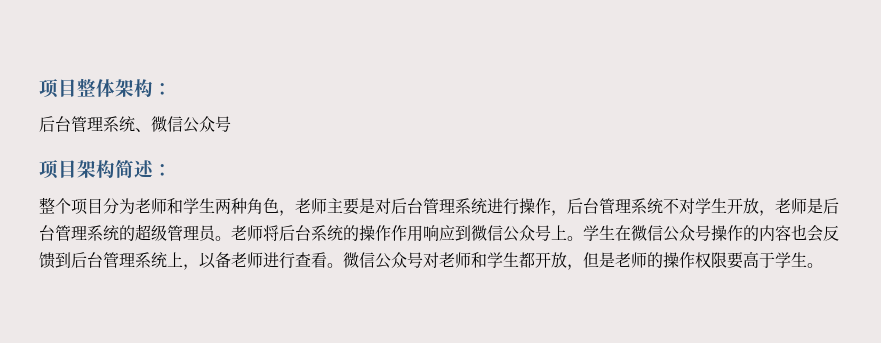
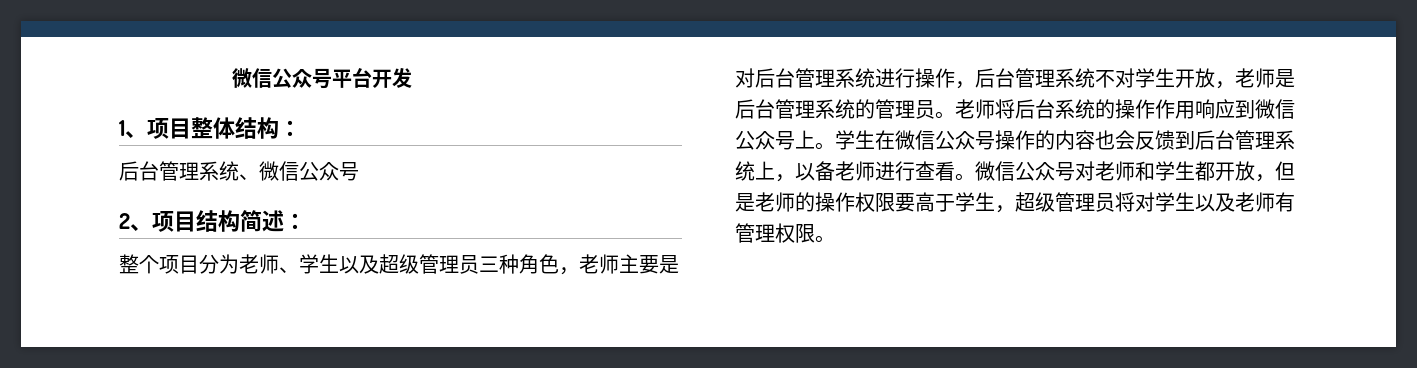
(39, 88) none -> [231,68,412,89] [119,120,147,138] 微信公众号平台开发 // 1、
[115,79,134,97] 架 -> [235,117,257,139] 结
[39,160,96,179] 项目架 -> [119,210,218,232] 2、项目结
[167,198,231,214] 和学生两 -> [279,254,499,274] 、学生以及超级管理员三
[135,224,167,241] 超级 -> (875, 109) none
(807, 259) none -> [995,192,1295,213] [735,223,815,243] ，超级管理员将对学生以及老师有管理权限

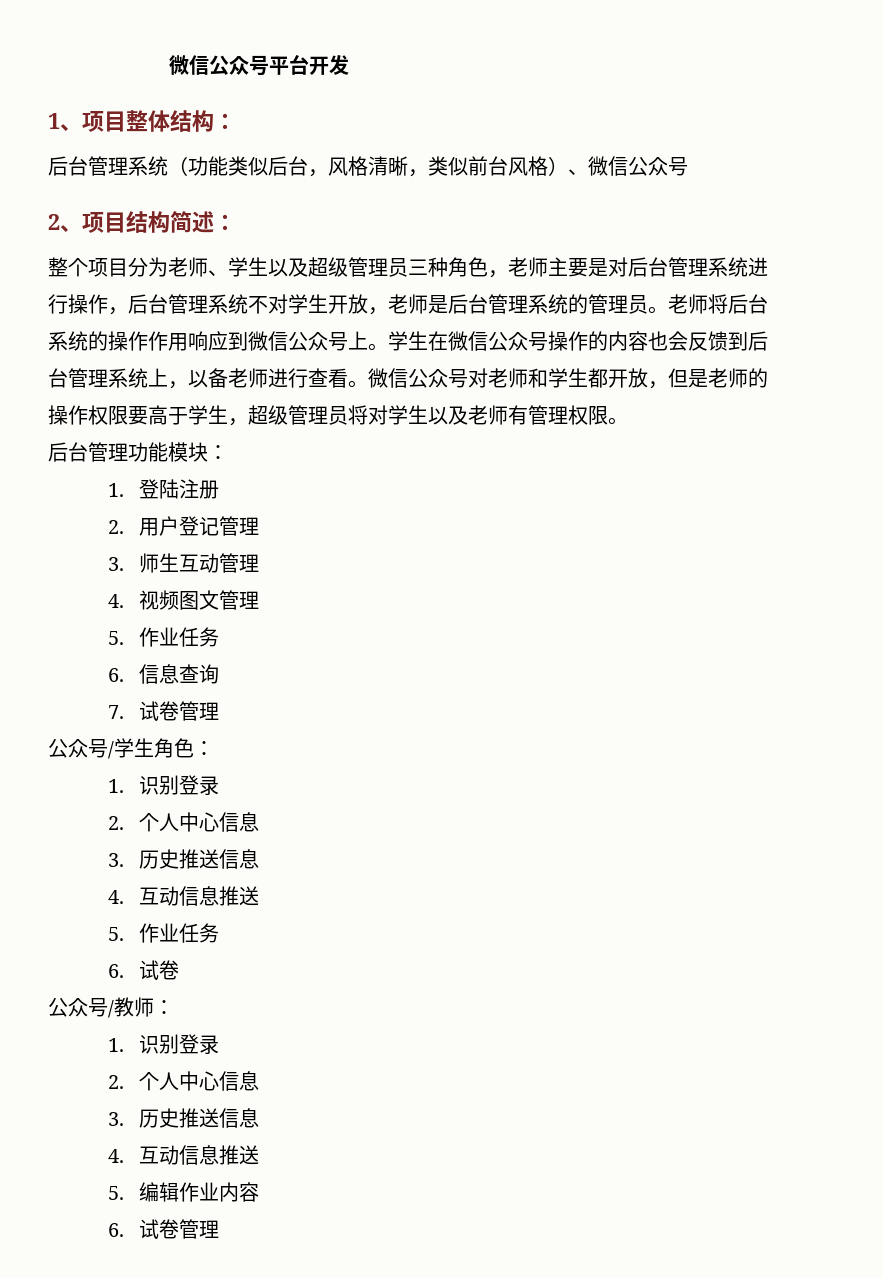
(239, 171) none -> [168,156,568,177] （功能类似后台，风格清晰，类似前台风格）
(835, 239) none -> [48,442,228,462] [108,479,219,499] [108,516,259,536] [108,553,259,573] [108,590,259,610] [108,627,219,647] [108,664,219,684] [108,701,219,721] [48,738,214,759] [108,775,219,795] [108,812,259,832] [108,849,259,869] [108,886,259,906] [108,923,219,943] [108,960,179,980] [48,997,174,1018] [108,1034,219,1054] [108,1071,259,1091] [108,1108,259,1128] [108,1145,259,1165] [108,1182,259,1202] [108,1219,219,1239] // 后台管理功能模块： // 1.登陆注册 // 2.用户登记管理 // 3.师生互动管理 // 4.视频图文管理 // 5.作业任务 // 6.信息查询 // 7.试卷管理 // 公众号/学生角色： // 1.识别登录 // 2.个人中心信息 // 3.历史推送信息 // 4.互动信息推送 // 5.作业任务 // 6.试卷 // 公众号/教师： // 1.识别登录 // 2.个人中心信息 // 3.历史推送信息 // 4.互动信息推送 // 5.编辑作业内容 // 6.试卷管理

